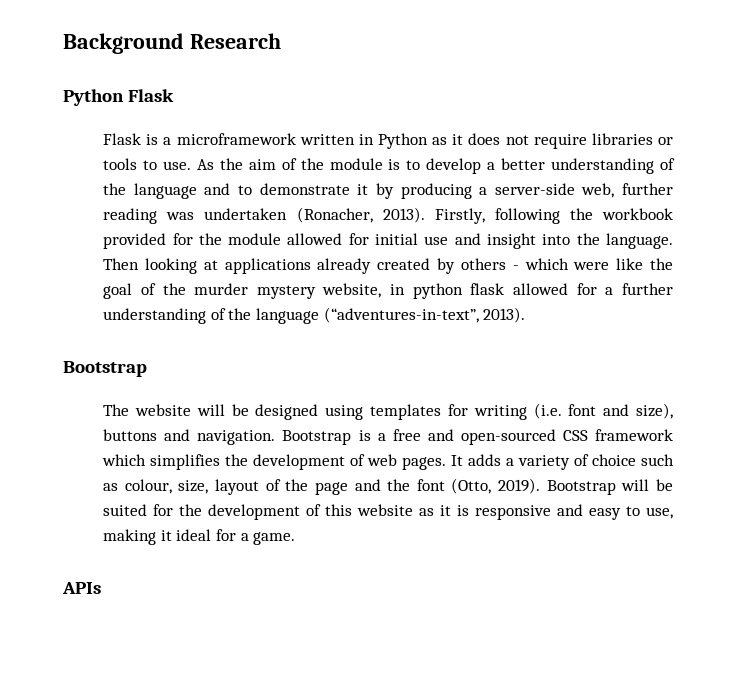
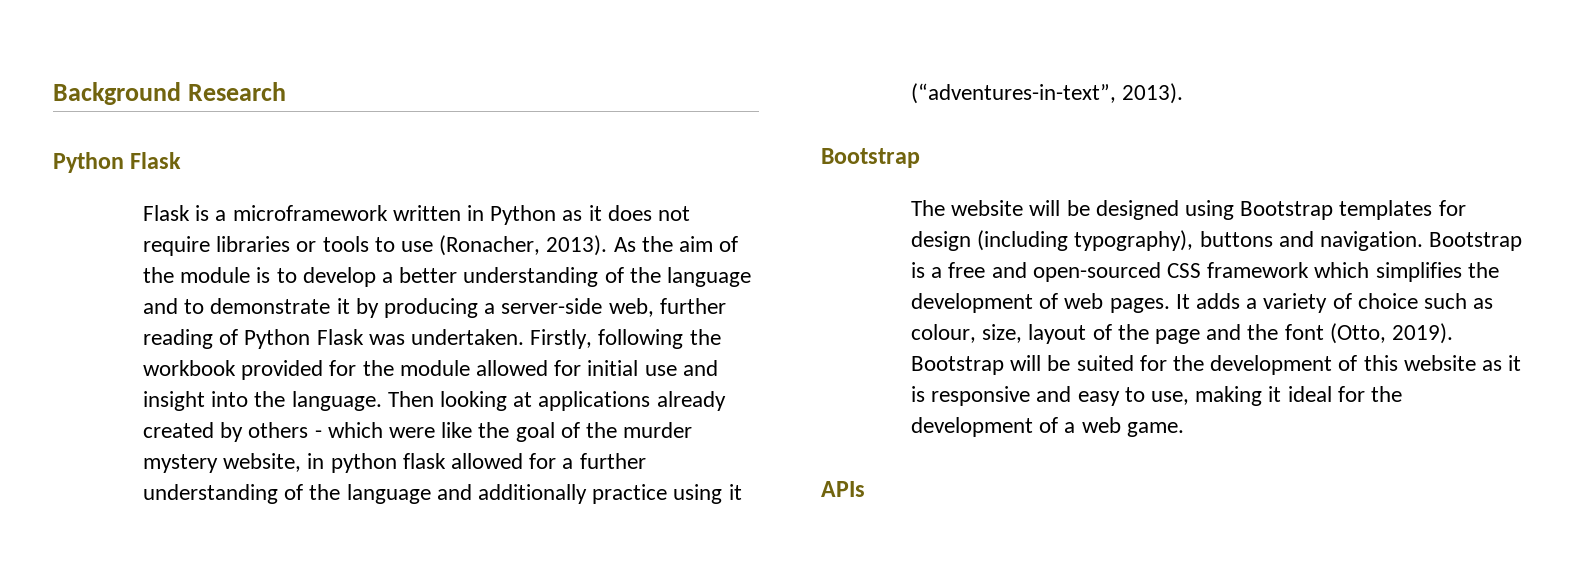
[163,161,192,170] use. -> [400,235,608,256] use (Ronacher, 2013).
[166,207,425,223] was undertaken (Ronacher, 2013). -> [219,329,524,349] of Python Flask was undertaken.
(319, 316) none -> [436,484,742,504] and additionally practice using it
(364, 412) none -> [1240,201,1334,220] Bootstrap
[473,403,673,420] writing (i.e. font and size), -> [910,230,1194,251] design (including typography),
[240,533,249,541] a -> [1370,386,1402,402] [910,417,1121,437] the development of a web

